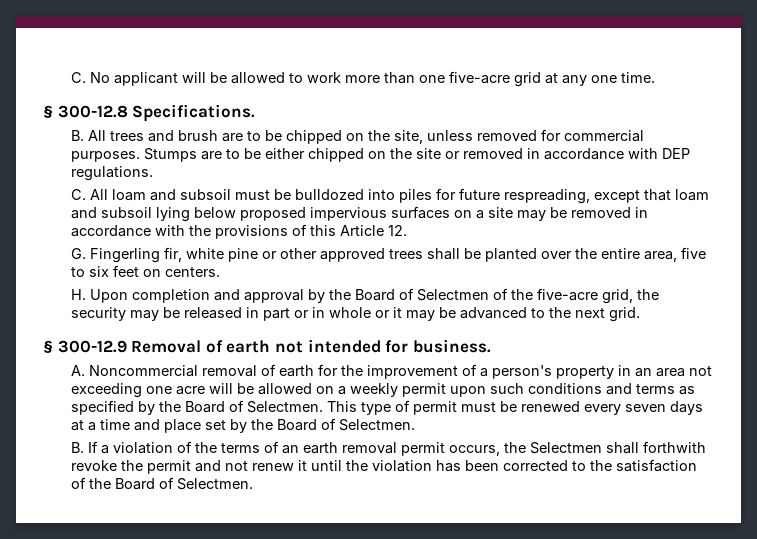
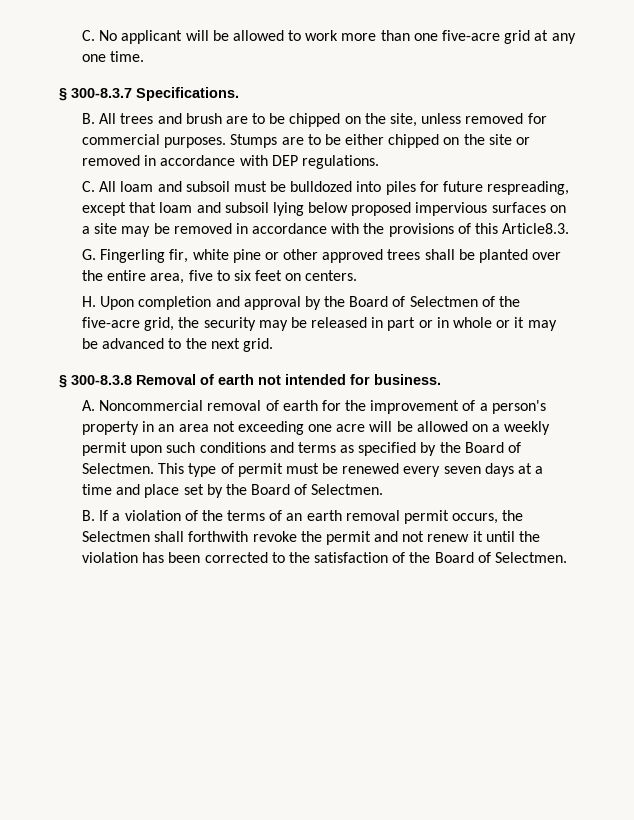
[57,105,128,118] 300-12.8 -> [71,88,132,98] 300-8.3.7
[339,225,407,236] Article 12. -> [502,223,570,234] Article8.3.
[57,340,127,353] 300-12.9 -> [71,375,132,385] 300-8.3.8

